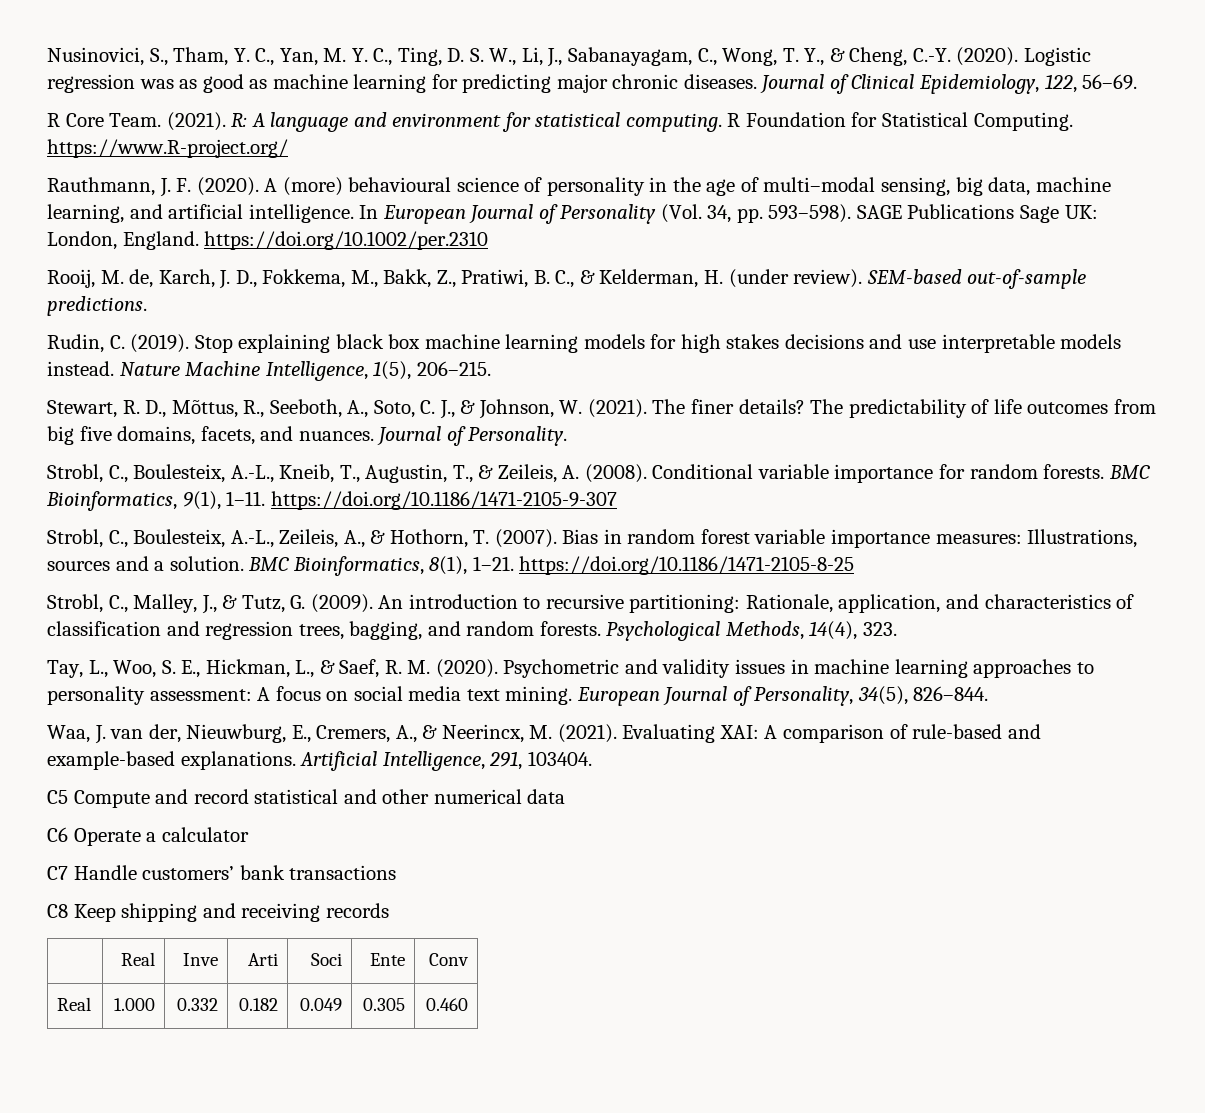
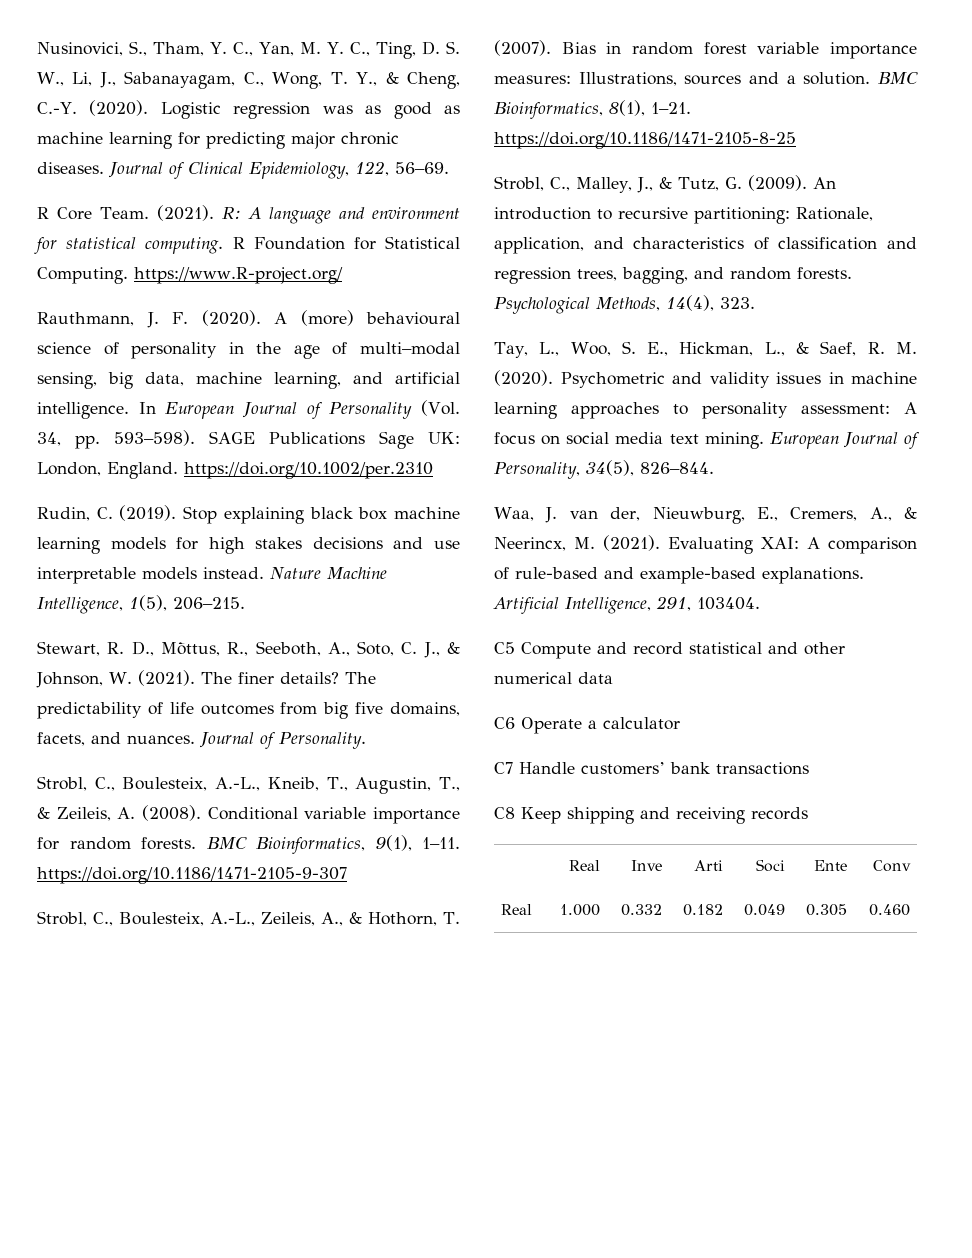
[47,269,1087,289] [47,296,147,316] // Rooij, M. de, Karch, J. D., Fokkema, M., Bakk, Z., Pratiwi, B. C., & Kelderman, H. (under review). SEM-based out-of-sample predictions. -> (433, 470) none

